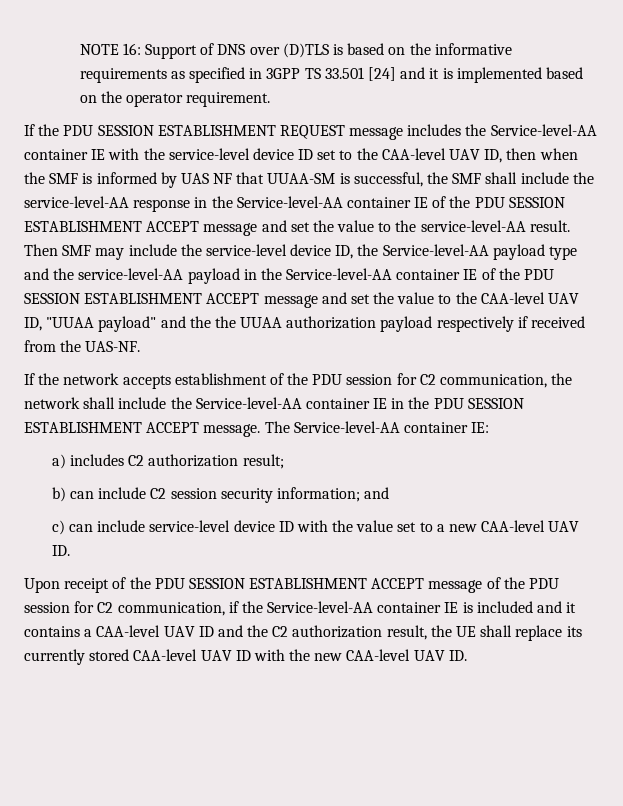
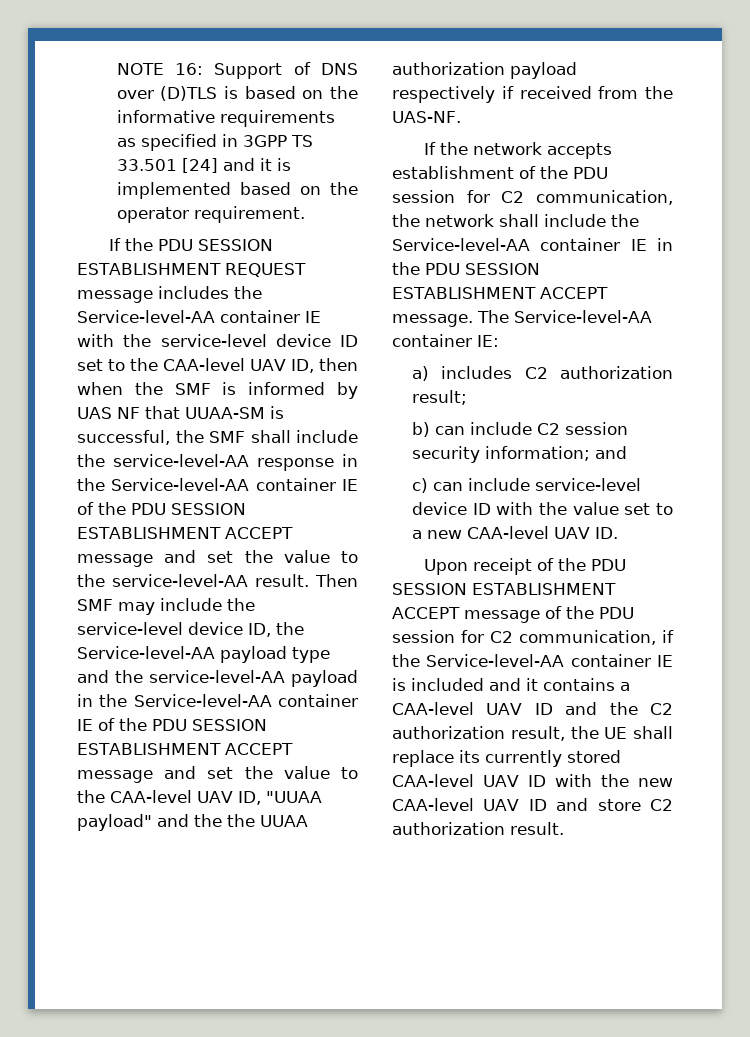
[448,650,467,661] ID. -> [528,798,673,811] [392,822,564,835] ID and store C2 authorization result.

